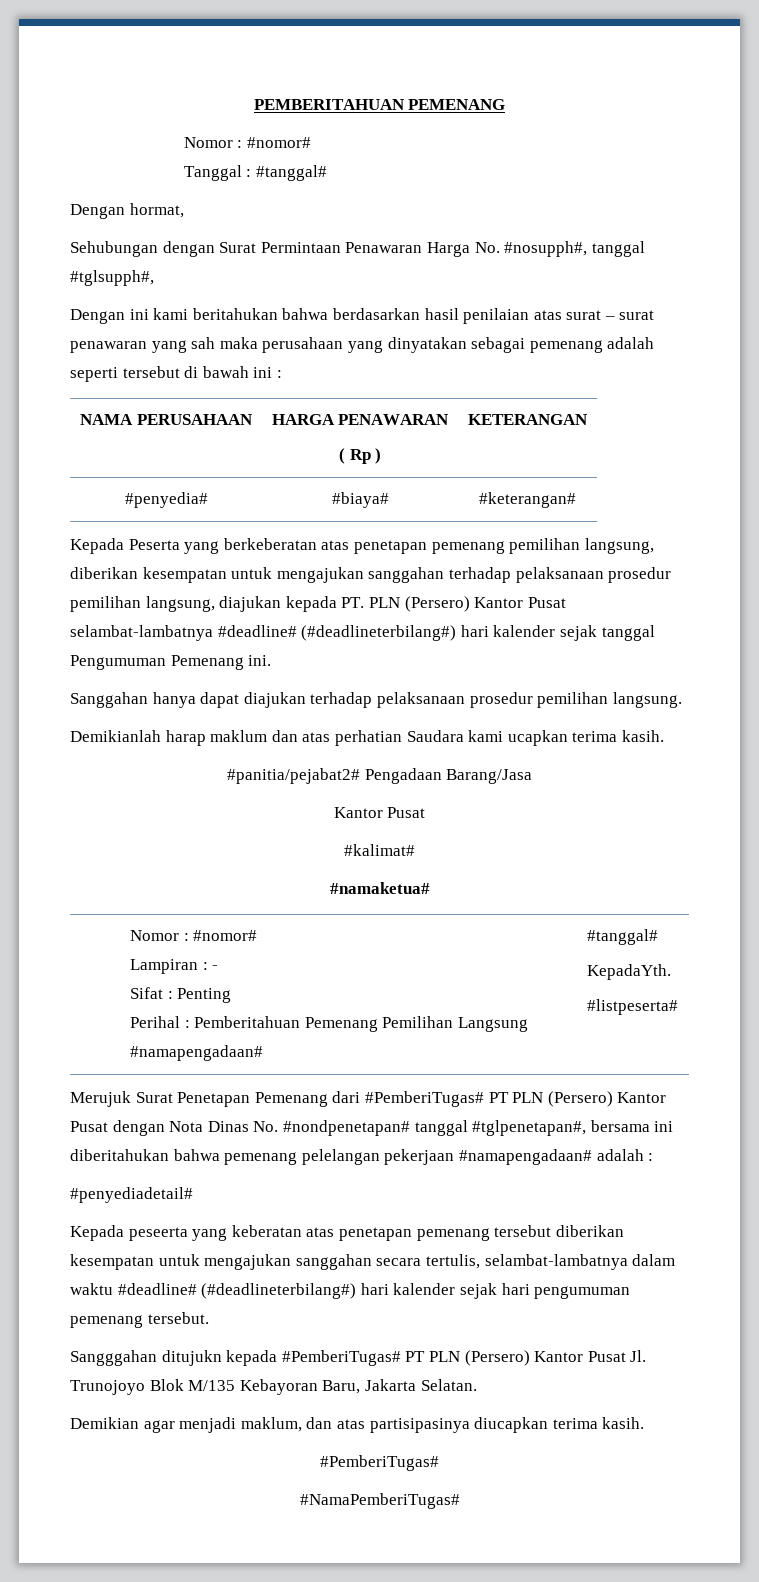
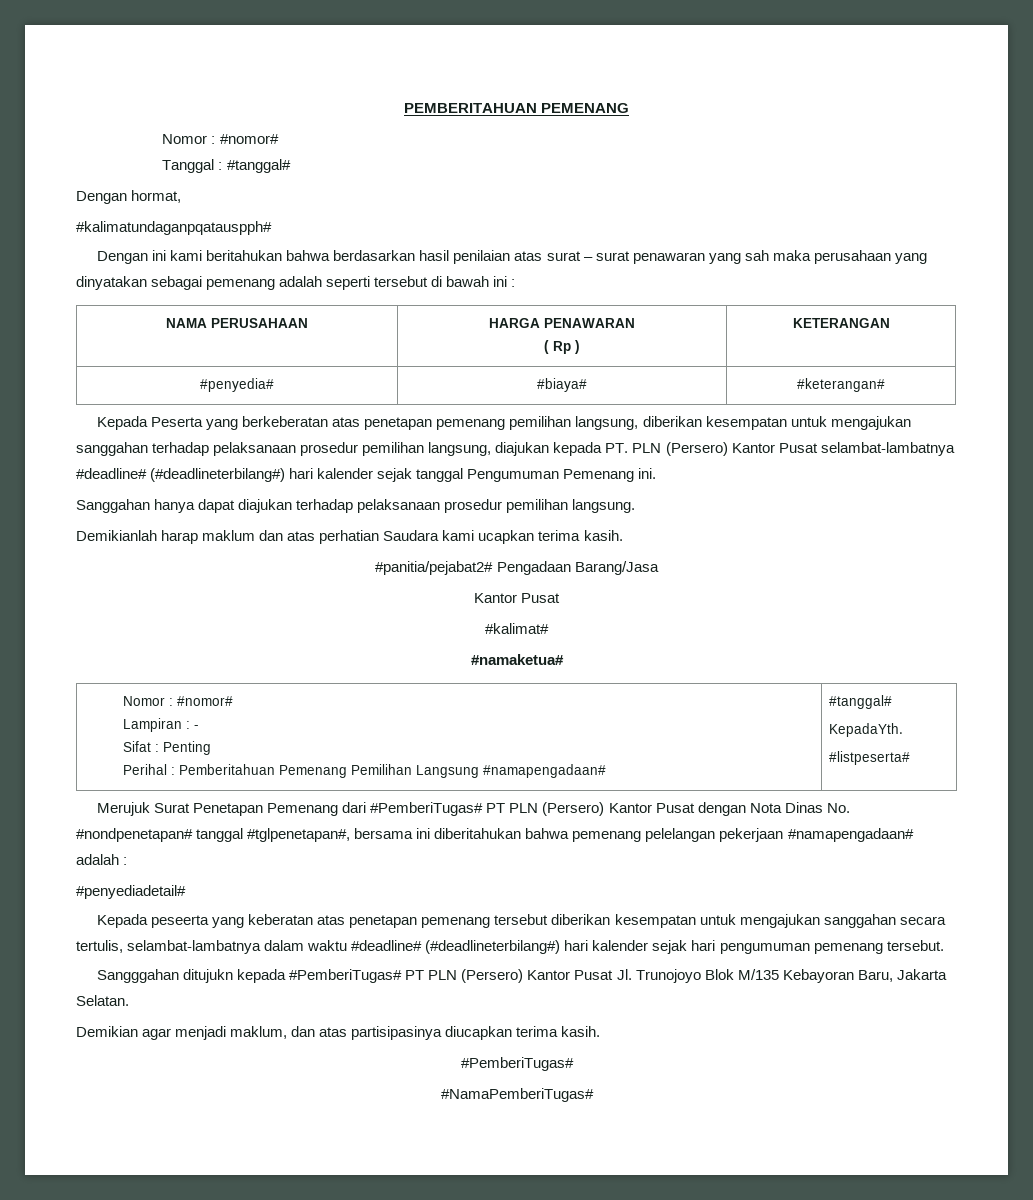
[70,241,645,257] [70,270,154,286] Sehubungan dengan Surat Permintaan Penawaran Harga No. #nosupph#, tanggal #tglsupph#, -> [76,221,272,235] #kalimatundaganpqatauspph#

